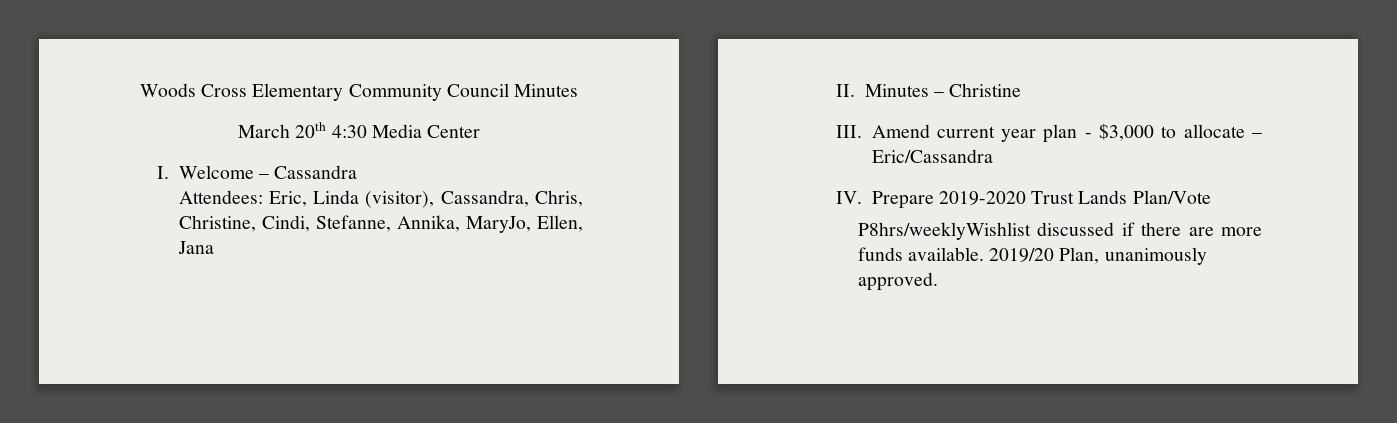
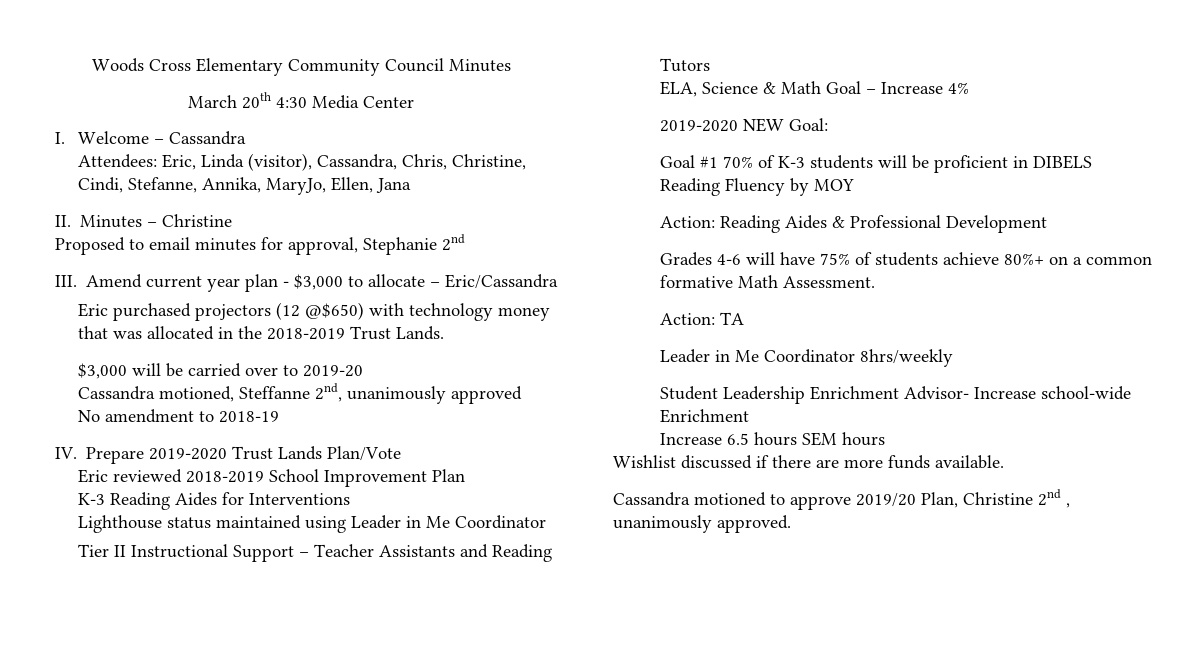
(1022, 90) none -> [54,234,465,255] // Proposed to email minutes for approval, Stephanie 2nd
(993, 156) none -> [78,302,551,321] [78,326,445,340] [78,363,364,379] [78,383,523,404] [78,409,280,423] // Eric purchased projectors (12 @$650) with technology money that was allocated in the 2018-2019 Trust Lands. // $3,000 will be carried over to 2019-20 // Cassandra motioned, Steffanne 2nd, unanimously approved // No amendment to 2018-19
[857,222,1031,240] P8hrs/weeklyWishlist -> [78,469,466,487] [78,492,351,510] [78,515,547,533] [78,544,553,562] [660,58,711,72] [660,81,970,97] [660,118,829,132] [660,155,1093,173] [660,178,855,196] [660,215,1048,233] [660,252,1153,266] [660,275,876,288] [660,312,745,325] [660,349,954,367] [660,386,1132,404] [660,409,750,423] [660,432,886,446] [613,455,676,468] Eric reviewed 2018-2019 School Improvement Plan // K-3 Reading Aides for Interventions // Lighthouse status maintained using Leader in Me Coordinator // Tier II Instructional Support – Teacher Assistants and Reading Tutors // ELA, Science & Math Goal – Increase 4% // 2019-2020 NEW Goal: // Goal #1 70% of K-3 students will be proficient in DIBELS Reading Fluency by MOY // Action: Reading Aides & Professional Development // Grades 4-6 will have 75% of students achieve 80%+ on a common formative Math Assessment. // Action: TA // Leader in Me Coordinator 8hrs/weekly // Student Leadership Enrichment Advisor- Increase school-wide Enrichment // Increase 6.5 hours SEM hours // Wishlist
[989,247,1100,264] 2019/20 Plan, -> [613,489,1070,510] // Cassandra motioned to approve 2019/20 Plan, Christine 2nd ,

